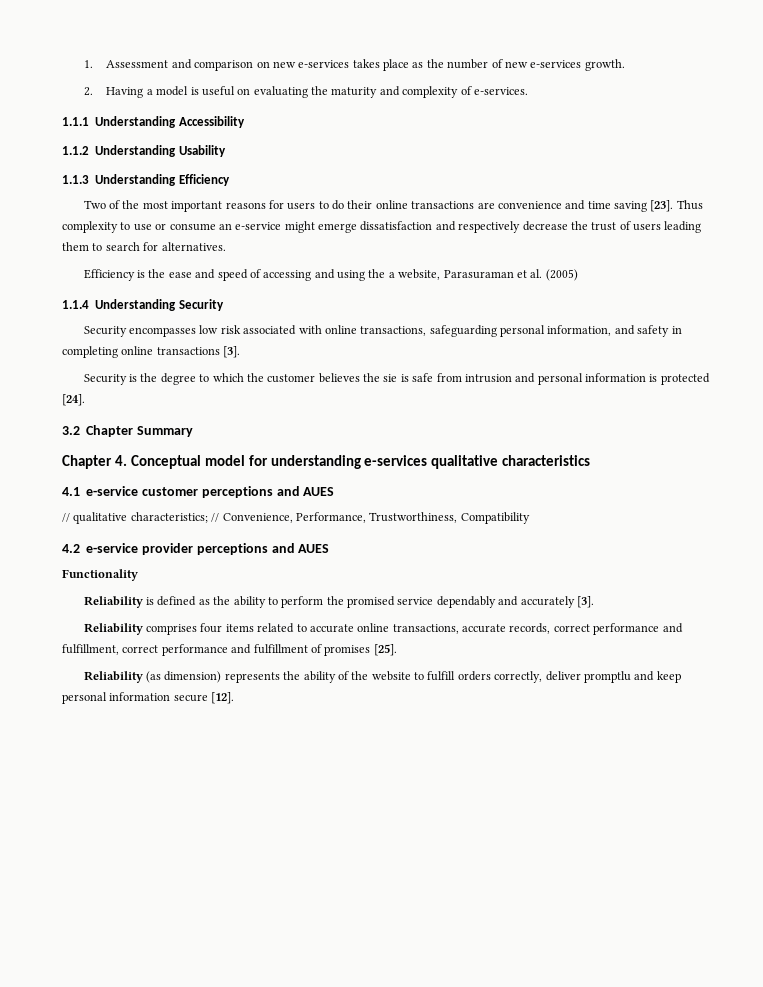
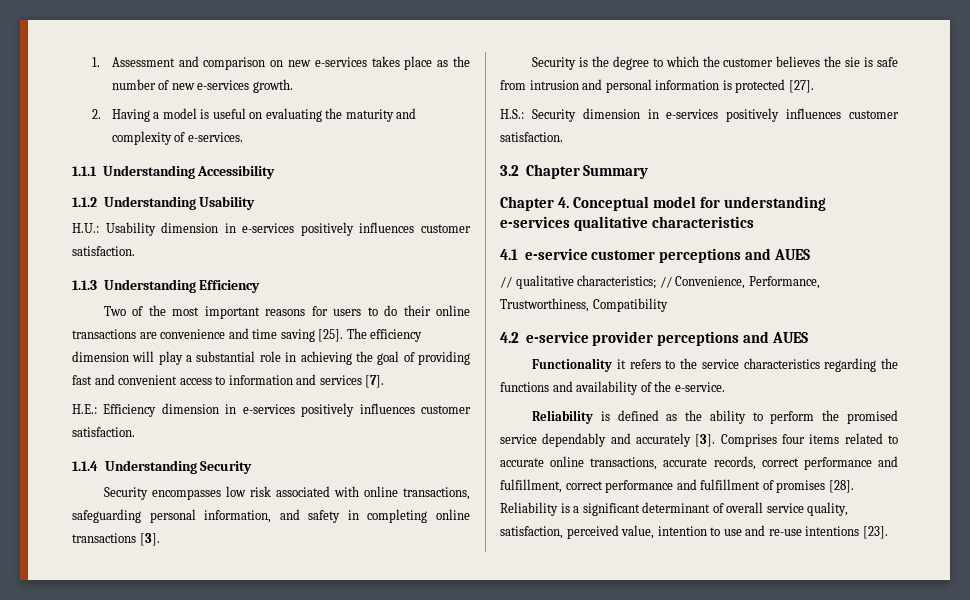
(226, 151) none -> [72,222,471,236] [72,246,135,256] // H.U.: Usability dimension in e-services positively influences customer satisfaction.
[650,200,703,212] [62,221,702,233] [62,242,226,251] [83,269,578,281] [23]. Thus complexity to use or consume an e-service might emerge dissatisfaction and respectively decrease the trust of users leading them to search for alternatives. // Efficiency is the ease and speed of accessing and using the a website, Parasuraman et al. (2005) -> [318,328,423,342] [72,351,471,365] [72,374,385,388] [72,403,471,417] [72,427,135,437] [25]. The efficiency dimension will play a substantial role in achieving the goal of providing fast and convenient access to information and services [7]. // H.E.: Efficiency dimension in e-services positively influences customer satisfaction.
[62,394,85,406] [24]. -> [788,80,814,93] [500,108,899,122] [500,132,563,142] [27]. // H.S.: Security dimension in e-services positively influences customer satisfaction.
(138, 575) none -> [616,358,898,372] [500,381,725,395] it refers to the service characteristics regarding the functions and availability of the e-service.
[83,623,198,635] // Reliability comprises -> [720,434,777,447] Comprises
[373,644,397,656] [83,671,681,683] [62,692,235,704] [25]. // Reliability (as dimension) represents the ability of the website to fulfill orders correctly, deliver promptlu and keep personal information secure [12]. -> [828,480,854,493] [500,502,849,516] [500,525,888,539] [28]. Reliability is a significant determinant of overall service quality, satisfaction, perceived value, intention to use and re-use intentions [23].

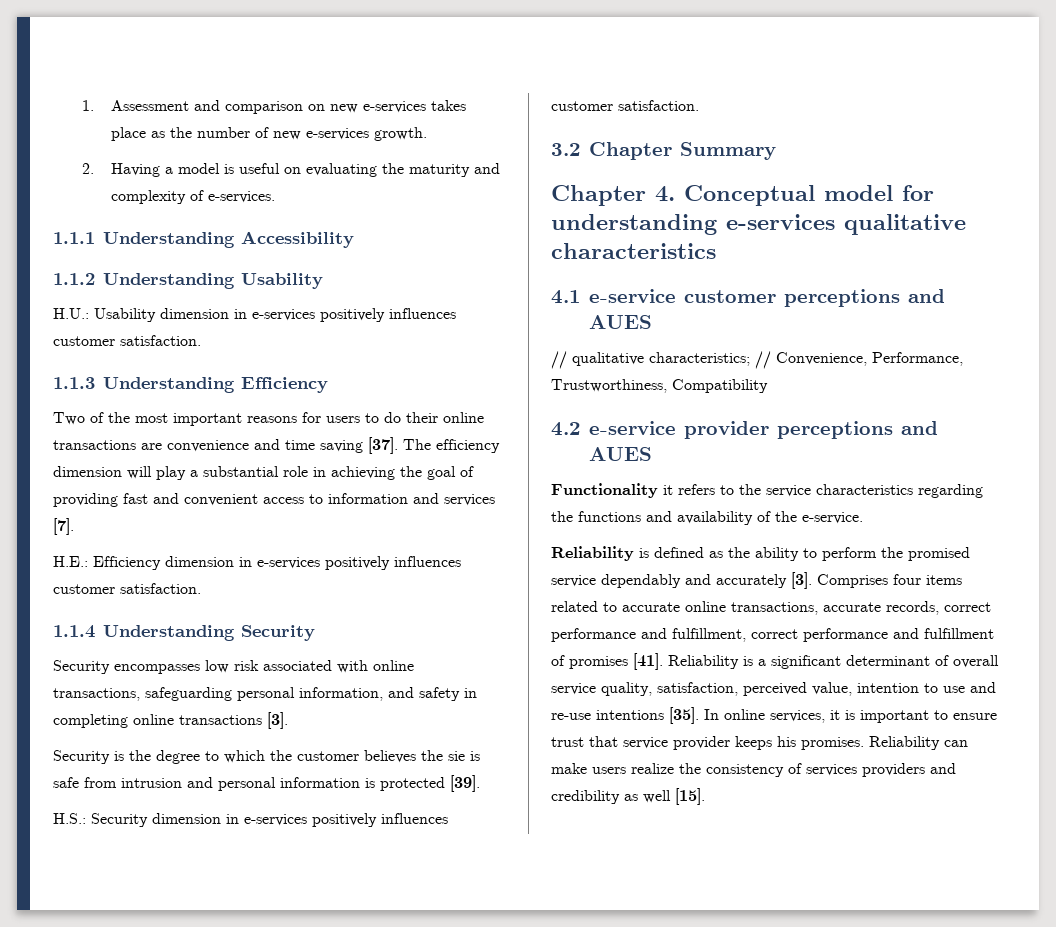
[318,329,344,342] [25]. -> [368,437,398,454] [37].
[788,80,814,93] [27]. -> [450,775,480,792] [39].
[828,480,854,493] [28]. -> [633,653,663,670] [41].
[862,526,888,539] [23]. -> [669,707,997,724] [551,736,968,750] [551,763,956,777] [551,788,705,805] [35]. In online services, it is important to ensure trust that service provider keeps his promises. Reliability can make users realize the consistency of services providers and credibility as well [15].

